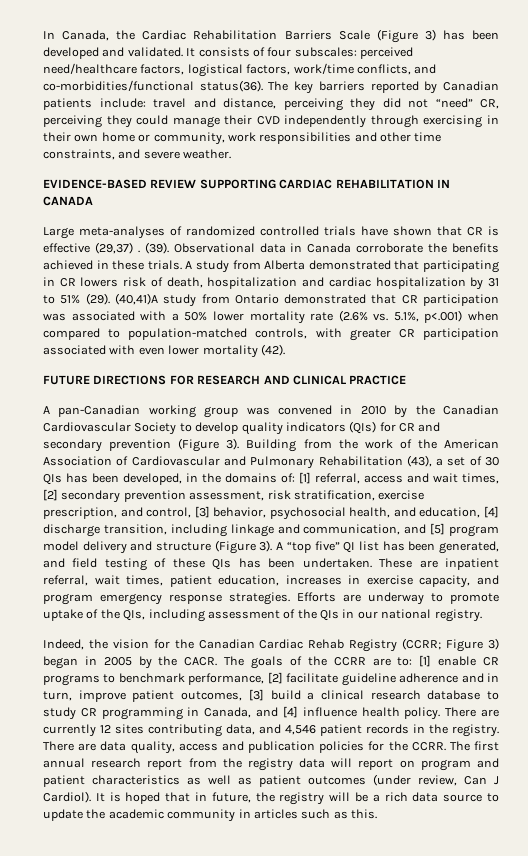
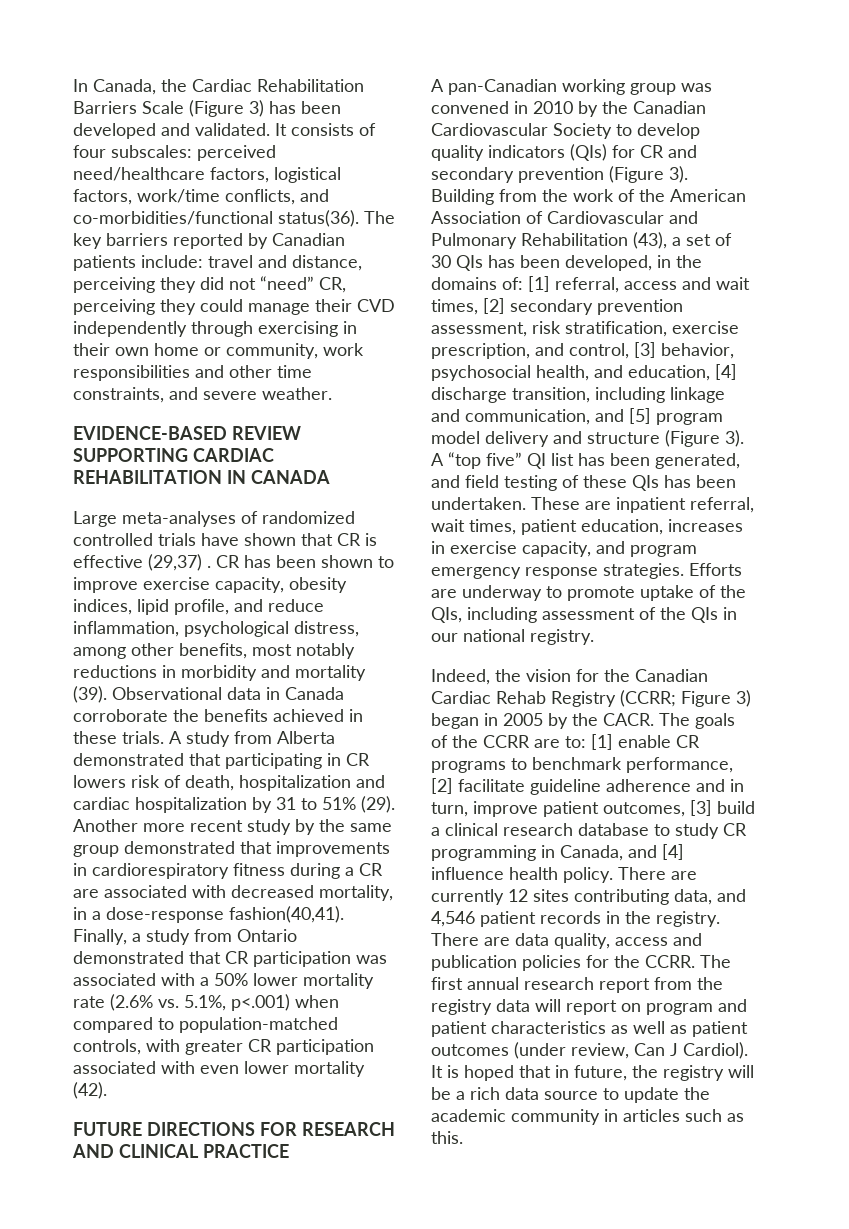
(140, 251) none -> [216,555,394,568] [73,577,347,593] [73,599,324,615] [73,621,359,637] [73,643,355,659] [73,665,366,681] CR has been shown to improve exercise capacity, obesity indices, lipid profile, and reduce inflammation, psychological distress, among other benefits, most notably reductions in morbidity and mortality
[114,293,158,305] (40,41)A -> [73,819,392,835] [73,841,390,857] [73,863,383,879] [73,885,393,901] [73,906,344,923] [73,929,141,945] Another more recent study by the same group demonstrated that improvements in cardiorespiratory fitness during a CR are associated with decreased mortality, in a dose-response fashion(40,41). Finally, a

